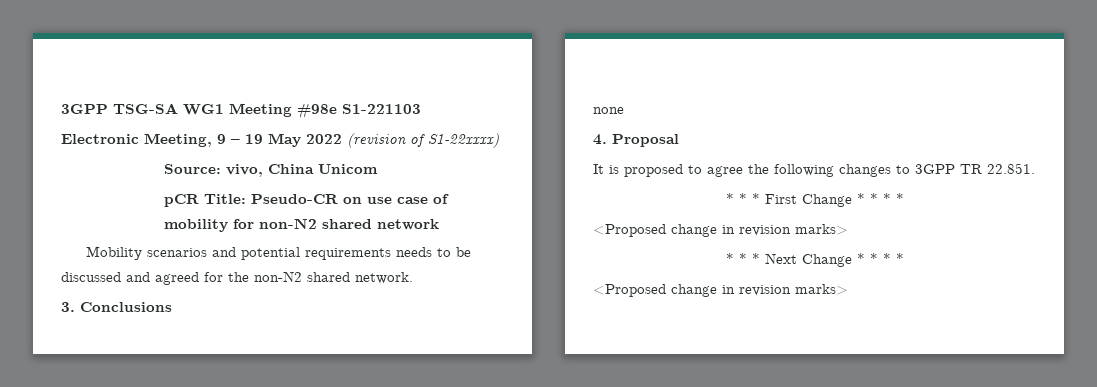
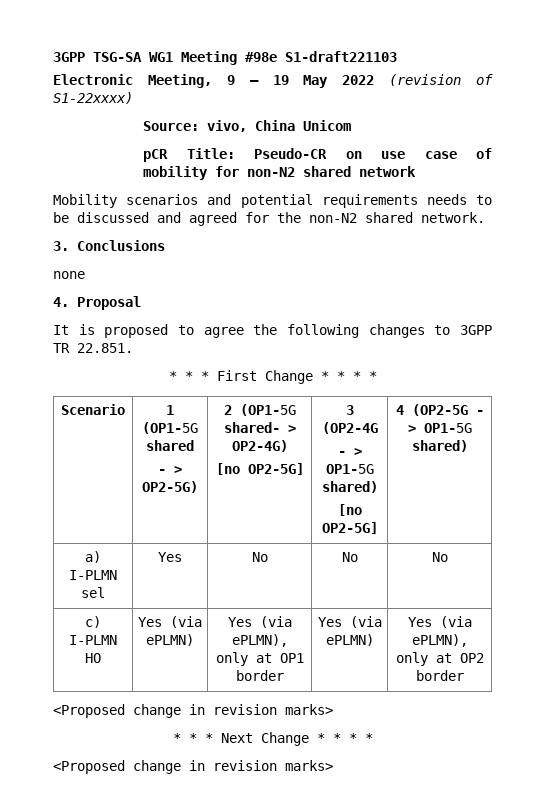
[342,104,421,114] S1-221103 -> [285,51,397,62] S1-draft221103
(904, 198) none -> [61,404,125,415] [166,405,174,415] [142,422,198,434] [146,440,194,451] [158,466,182,474] [142,481,198,493] [223,404,296,416] [223,422,296,433] [231,440,288,452] [215,463,304,475] [345,405,354,415] [321,422,378,434] [337,448,362,456] [325,464,374,474] [321,481,378,493] [337,504,362,516] [321,522,378,534] [395,404,484,416] [407,423,472,433] [411,440,468,452] [85,551,101,563] [69,570,117,580] [81,587,105,598] [158,552,182,562] [251,552,268,562] [341,552,358,562] [431,552,448,562] [85,616,101,628] [69,635,117,645] [85,653,101,663] [138,616,202,628] [146,634,194,646] [227,616,292,628] [231,634,288,647] [215,652,304,666] [235,670,284,681] [317,616,382,628] [325,634,374,646] [407,616,472,628] [411,634,468,647] [395,652,484,666] [415,670,464,681] // Scenario | 1 (OP1-5G shared // - > OP2-5G) | 2 (OP1-5G shared- > OP2-4G) // [no OP2-5G] | 3 (OP2-4G // - > OP1-5G shared) // [no OP2-5G] | 4 (OP2-5G - > OP1-5G shared) // a) I-PLMN sel | Yes | No | No | No // c) I-PLMN HO | Yes (via ePLMN) | Yes (via ePLMN), only at OP1 border | Yes (via ePLMN) | Yes (via ePLMN), only at OP2 border

